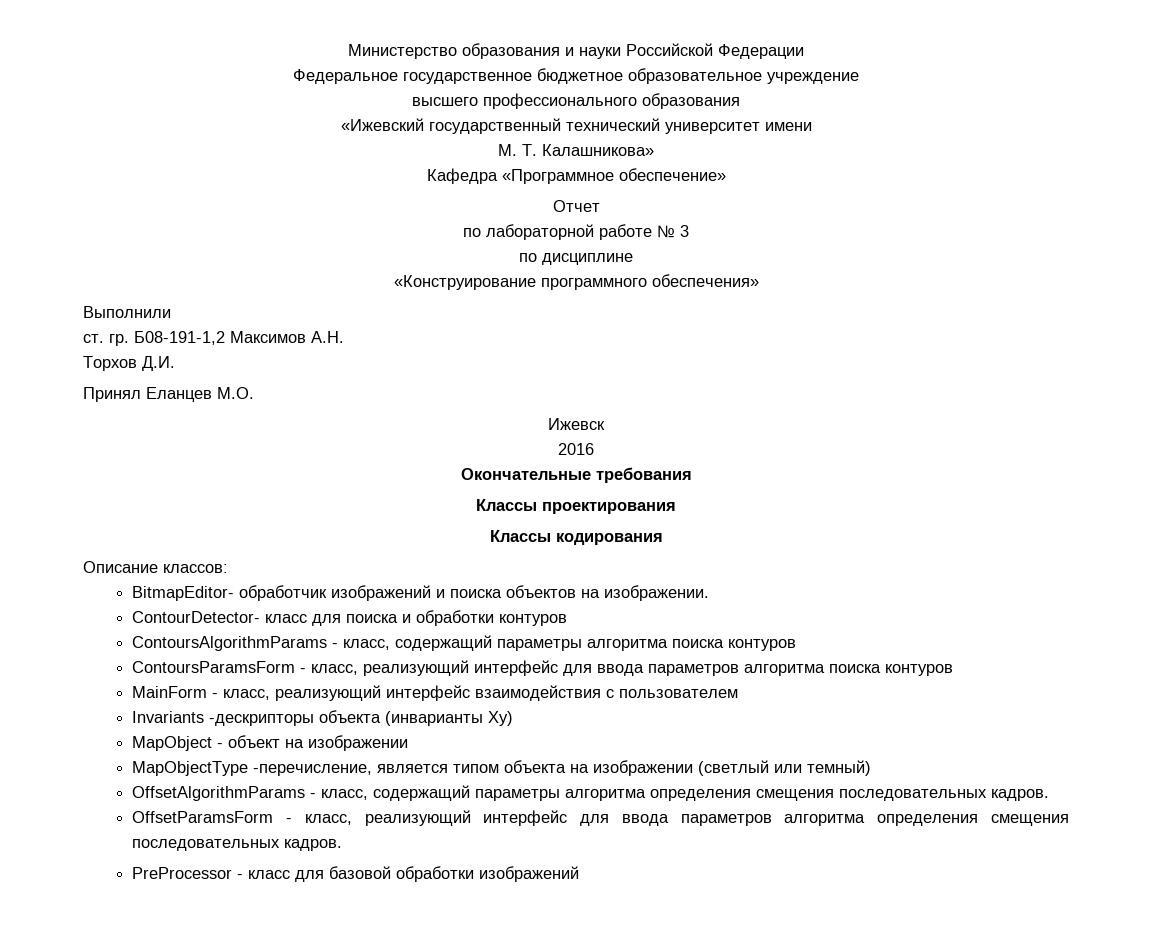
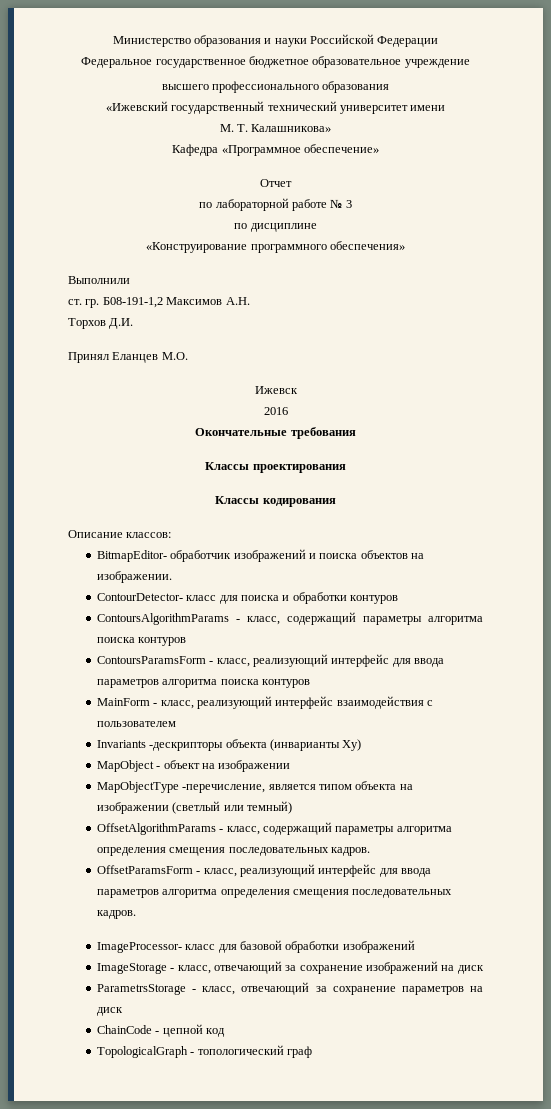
[132,867,244,879] PreProcessor - -> [96,942,182,953] ImageProcessor-
(580, 874) none -> [96,961,484,974] [96,982,484,995] [96,1007,123,1016] [96,1024,225,1037] [96,1045,312,1058] // ImageStorage - класс, отвечающий за сохранение изображений на диск // ParametrsStorage - класс, отвечающий за сохранение параметров на диск // ChainCode - цепной код // TopologicalGraph - топологический граф

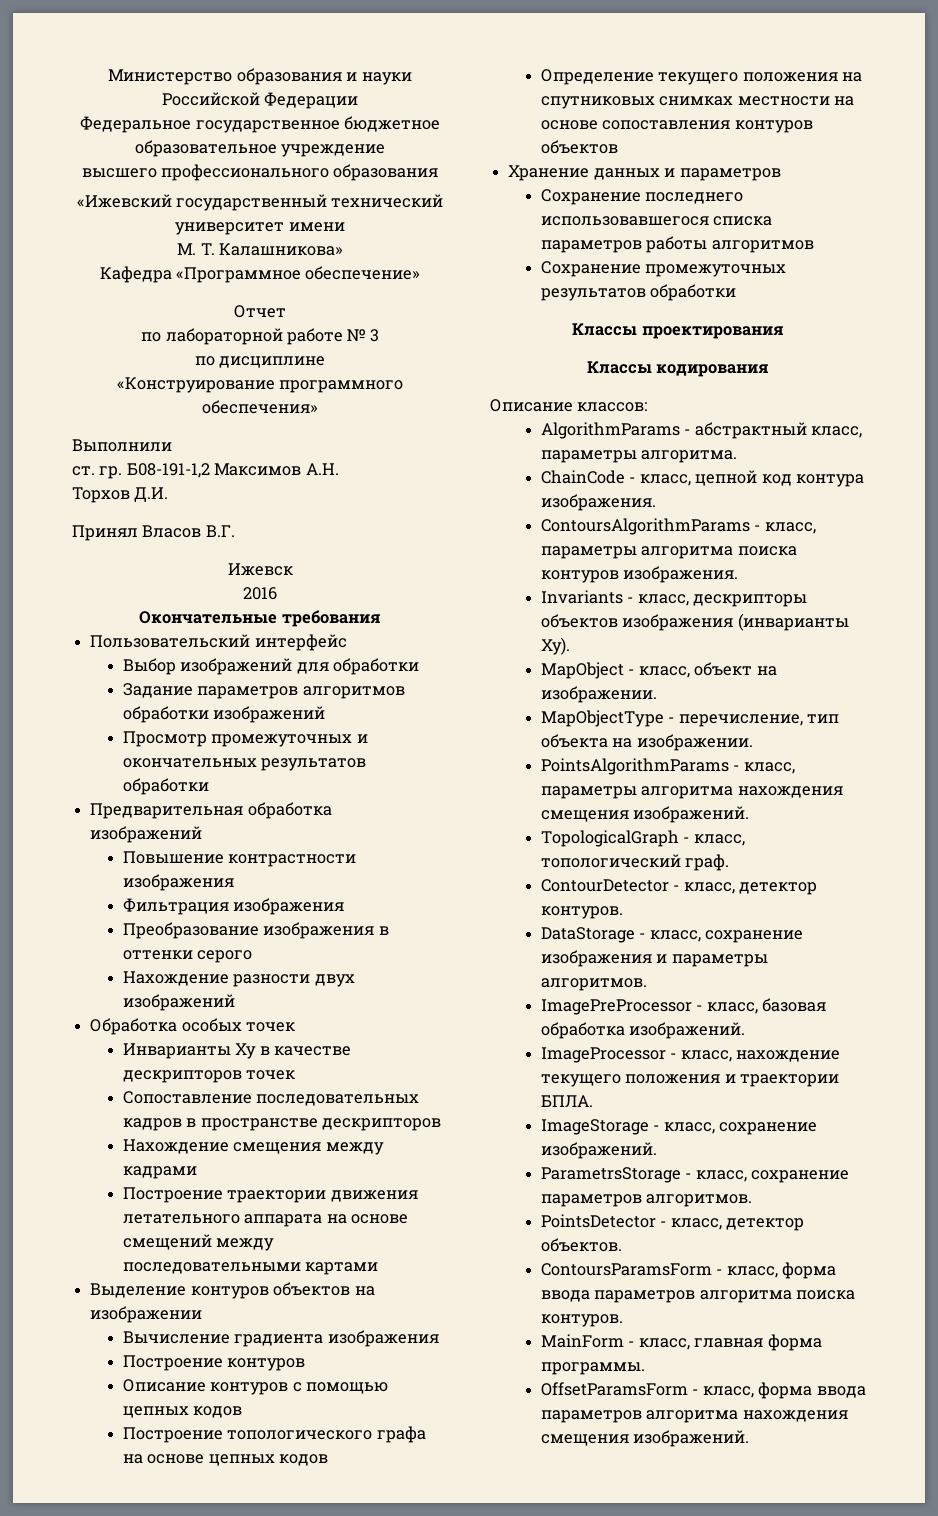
[112,352,188,363] Еланцев М.О. -> [142,525,235,538] Власов В.Г.
(356, 433) none -> [90,634,347,651] [122,658,420,675] [122,683,405,699] [122,706,326,723] [122,731,368,747] [122,758,367,771] [122,778,209,795] [90,802,332,819] [90,826,203,843] [122,851,357,867] [122,874,234,891] [122,898,345,915] [122,922,389,939] [122,950,253,963] [122,971,355,987] [122,994,235,1011] [90,1018,296,1035] [122,1043,352,1059] [122,1070,296,1083] [122,1091,420,1106] [122,1118,442,1131] [122,1139,384,1155] [122,1166,197,1179] [122,1187,418,1203] [122,1214,409,1227] [122,1234,275,1251] [122,1262,379,1275] [90,1282,375,1299] [90,1306,203,1323] [122,1330,439,1347] [122,1355,306,1371] [122,1379,389,1395] [122,1406,243,1418] [122,1426,426,1443] [122,1454,329,1466] [540,69,863,85] [540,96,855,109] [540,120,813,133] [540,140,618,154] [508,165,781,181] [540,189,744,205] [540,216,773,226] [540,236,814,253] [540,261,787,277] [540,284,737,301] // Пользовательский интерфейс // Выбор изображений для обработки // Задание параметров алгоритмов обработки изображений // Просмотр промежуточных и окончательных результатов обработки // Предварительная обработка изображений // Повышение контрастности изображения // Фильтрация изображения // Преобразование изображения в оттенки серого // Нахождение разности двух изображений // Обработка особых точек // Инварианты Ху в качестве дескрипторов точек // Сопоставление последовательных кадров в пространстве дескрипторов // Нахождение смещения между кадрами // Построение траектории движения летательного аппарата на основе смещений между последовательными картами // Выделение контуров объектов на изображении // Вычисление градиента изображения // Построение контуров // Описание контуров с помощью цепных кодов // Построение топологического графа на основе цепных кодов // Определение текущего положения на спутниковых снимках местности на основе сопоставления контуров объектов // Хранение данных и параметров // Сохранение последнего использовавшегося списка параметров работы алгоритмов // Сохранение промежуточных результатов обработки
[96,549,425,562] [96,571,172,583] [96,592,399,604] BitmapEditor- обработчик изображений и поиска объектов на изображении. // ContourDetector- класс для поиска и обработки контуров -> [540,422,863,439] [540,450,738,463] [540,470,864,487] [540,494,656,511] AlgorithmParams - абстрактный класс, параметры алгоритма. // ChainCode - класс, цепной код контура изображения.
[286,612,356,625] содержащий -> (816, 528) none
(187, 641) none -> [623,566,739,583] [540,590,808,607] [540,613,849,631] [540,637,570,655] [540,662,777,679] [540,686,657,703] [540,710,840,727] [540,734,753,751] [540,758,795,775] [540,786,843,799] [540,806,750,823] [540,830,745,847] [540,854,730,871] [540,879,818,895] [540,906,623,919] [540,927,804,943] [540,950,768,967] [540,978,647,991] [540,998,827,1015] [540,1022,746,1039] [540,1047,841,1063] [540,1074,840,1087] [540,1095,593,1107] [540,1119,818,1135] [540,1142,657,1159] [540,1167,850,1183] [540,1194,753,1207] [540,1214,805,1231] [540,1238,622,1252] изображения. // Invariants - класс, дескрипторы объектов изображения (инварианты Ху). // MapObject - класс, объект на изображении. // MapObjectType - перечисление, тип объекта на изображении. // PointsAlgorithmParams - класс, параметры алгоритма нахождения смещения изображений. // TopologicalGraph - класс, топологический граф. // ContourDetector - класс, детектор контуров. // DataStorage - класс, сохранение изображения и параметры алгоритмов. // ImagePreProcessor - класс, базовая обработка изображений. // ImageProcessor - класс, нахождение текущего положения и траектории БПЛА. // ImageStorage - класс, сохранение изображений. // ParametrsStorage - класс, сохранение параметров алгоритмов. // PointsDetector - класс, детектор объектов.
[252,654,411,667] реализующий интерфейс для -> [782,1262,837,1279] форма
[261,679,310,688] контуров -> [540,1314,623,1327] контуров.
[196,696,434,709] [96,721,176,727] [96,739,362,751] [96,760,291,772] [96,781,413,793] [96,801,292,814] [96,822,452,835] [96,847,370,856] [96,864,432,877] [96,889,453,898] [96,910,136,919] [96,940,415,953] [96,961,484,974] [96,982,484,995] [96,1007,123,1016] [96,1024,225,1037] [96,1045,312,1058] реализующий интерфейс взаимодействия с пользователем // Invariants -дескрипторы объекта (инварианты Ху) // MapObject - объект на изображении // MapObjectType -перечисление, является типом объекта на изображении (светлый или темный) // OffsetAlgorithmParams - класс, содержащий параметры алгоритма определения смещения последовательных кадров. // OffsetParamsForm - класс, реализующий интерфейс для ввода параметров алгоритма определения смещения последовательных кадров. // ImageProcessor- класс для базовой обработки изображений // ImageStorage - класс, отвечающий за сохранение изображений на диск // ParametrsStorage - класс, отвечающий за сохранение параметров на диск // ChainCode - цепной код // TopologicalGraph - топологический граф -> [694,1334,822,1351] [540,1362,645,1375] [540,1382,866,1399] [540,1410,848,1423] [540,1430,750,1447] главная форма программы. // OffsetParamsForm - класс, форма ввода параметров алгоритма нахождения смещения изображений.

